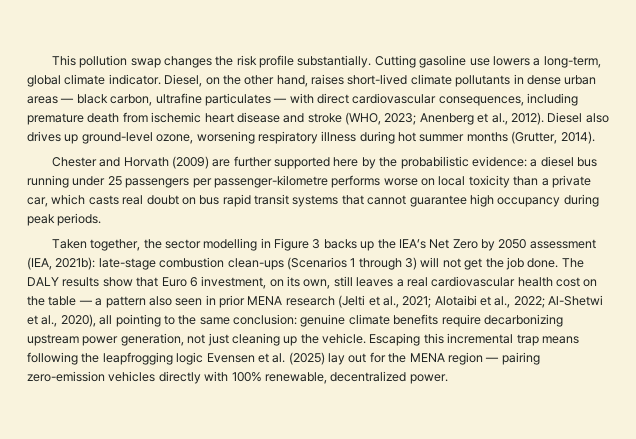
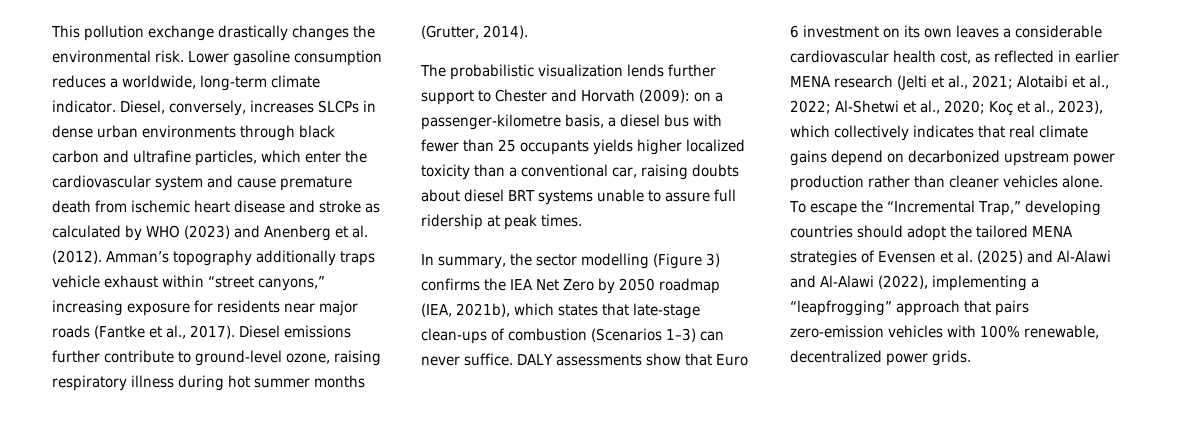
[130,55,601,68] [27,74,597,87] [27,93,579,106] swap changes the risk profile substantially. Cutting gasoline use lowers a long-term, global climate indicator. Diesel, on the other hand, raises short-lived climate pollutants in dense urban areas — black carbon, ultrafine particulates — with direct cardiovascular consequences, including -> [148,25,375,41] [52,50,382,66] [52,75,320,91] [52,100,376,116] [52,125,335,141] [52,150,367,166] [52,175,276,191] exchange drastically changes the environmental risk. Lower gasoline consumption reduces a worldwide, long-term climate indicator. Diesel, conversely, increases SLCPs in dense urban environments through black carbon and ultrafine particles, which enter the cardiovascular system and cause
[345,112,609,125] [27,131,79,144] (WHO, 2023; Anenberg et al., 2012). Diesel also drives up -> [365,203,380,213] [52,225,368,241] [52,250,375,266] [52,275,325,291] [52,300,358,316] [52,325,351,339] [52,350,191,363] as calculated by WHO (2023) and Anenberg et al. (2012). Amman’s topography additionally traps vehicle exhaust within “street canyons,” increasing exposure for residents near major roads (Fantke et al., 2017). Diesel emissions further contribute to
[196,131,255,144] worsening -> [334,350,381,366] raising
[51,156,598,169] [27,175,591,188] [27,194,599,207] [27,213,102,226] [51,238,596,251] [27,257,584,270] [27,277,100,287] Chester and Horvath (2009) are further supported here by the probabilistic evidence: a diesel bus running under 25 passengers per passenger-kilometre performs worse on local toxicity than a private car, which casts real doubt on bus rapid transit systems that cannot guarantee high occupancy during peak periods. // Taken together, the sector modelling in Figure 3 backs up the IEA’s Net Zero by 2050 assessment (IEA, 2021b): late-stage combustion clean-ups (Scenarios 1 through 3) will not get the job done. The DALY results -> [420,64,716,80] [421,89,723,105] [421,114,722,130] [421,139,745,155] [421,164,739,180] [421,189,736,205] [421,214,582,230] [421,253,720,269] [421,278,720,294] [421,303,700,319] [421,328,724,344] [421,353,642,366] The probabilistic visualization lends further support to Chester and Horvath (2009): on a passenger-kilometre basis, a diesel bus with fewer than 25 occupants yields higher localized toxicity than a conventional car, raising doubts about diesel BRT systems unable to assure full ridership at peak times. // In summary, the sector modelling (Figure 3) confirms the IEA Net Zero by 2050 roadmap (IEA, 2021b), which states that late-stage clean-ups of combustion (Scenarios 1–3) can never suffice. DALY assessments
[201,276,267,289] investment, -> [803,25,879,38] investment
[303,276,353,289] own, still -> [924,28,952,38] own
[406,277,428,287] real -> [1015,25,1102,38] considerable
[556,277,598,287] [27,295,245,308] cost on the table — a pattern also seen in prior -> [940,50,1119,64] cost, as reflected in earlier
[60,314,563,327] [27,333,579,346] [27,352,540,365] 2020), all pointing to the same conclusion: genuine climate benefits require decarbonizing upstream power generation, not just cleaning up the vehicle. Escaping this incremental trap means following the leapfrogging logic Evensen et al. (2025) lay out for the MENA region — pairing -> [944,100,1103,115] [790,125,1088,141] [790,150,1115,166] [790,175,1103,191] [789,200,1101,216] [790,225,1073,241] [790,250,1111,266] [790,275,1039,291] [790,300,1029,316] 2020; Koç et al., 2023), which collectively indicates that real climate gains depend on decarbonized upstream power production rather than cleaner vehicles alone. To escape the “Incremental Trap,” developing countries should adopt the tailored MENA strategies of Evensen et al. (2025) and Al-Alawi and Al-Alawi (2022), implementing a “leapfrogging” approach that pairs
[158,371,201,384] directly -> (943, 331) none
[409,374,448,384] power. -> [886,350,971,366] power grids.

